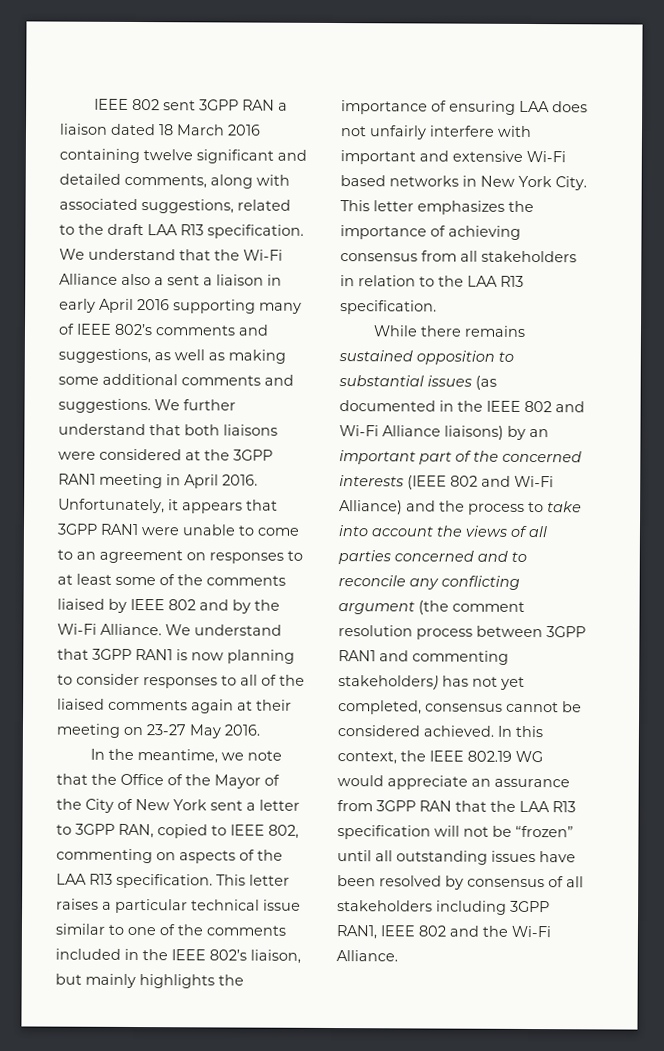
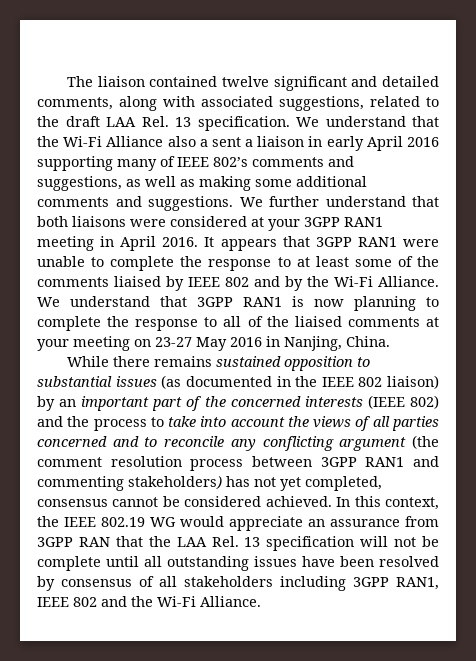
[94,98,289,111] [59,123,261,136] [59,148,140,164] IEEE 802 sent 3GPP RAN a liaison dated 18 March 2016 containing -> [67,76,218,87] The liaison contained
[180,224,204,236] R13 -> [141,116,191,127] Rel. 13
[204,449,230,461] the -> [268,219,300,231] your
[58,498,179,514] Unfortunately, it -> [204,237,215,247] It
[257,527,299,536] [57,549,284,564] come to an agreement on responses -> [110,256,272,271] complete the response
[76,673,218,689] consider responses -> [37,316,199,331] complete the response
[191,699,292,714] again at their -> [425,317,439,327] [37,339,69,351] at your
[224,724,260,736] [90,748,283,764] [56,773,280,789] [56,798,300,813] [56,823,299,839] [56,848,283,864] [56,873,290,889] [56,898,301,914] [55,923,286,936] [55,948,301,964] [55,973,244,989] [341,100,588,115] [340,125,532,140] [340,150,566,165] [340,175,587,191] [340,200,534,215] [340,225,521,240] [340,250,577,263] [340,275,524,287] [340,300,437,315] 2016. // In the meantime, we note that the Office of the Mayor of the City of New York sent a letter to 3GPP RAN, copied to IEEE 802, commenting on aspects of the LAA R13 specification. This letter raises a particular technical issue similar to one of the comments included in the IEEE 802’s liaison, but mainly highlights the importance of ensuring LAA does not unfairly interfere with important and extensive Wi-Fi based networks in New York City. This letter emphasizes the importance of achieving consensus from all stakeholders in relation to the LAA R13 specification. -> [230,336,390,351] 2016 in Nanjing, China.
[555,401,585,413] [339,425,504,440] and Wi-Fi Alliance liaisons) -> [387,375,439,389] liaison)
[450,475,554,488] [339,500,403,515] 802 and Wi-Fi Alliance) -> [409,395,439,409] 802)
[552,801,576,813] R13 -> [211,536,261,547] Rel. 13
[515,825,574,838] “frozen” -> [37,556,101,571] complete

